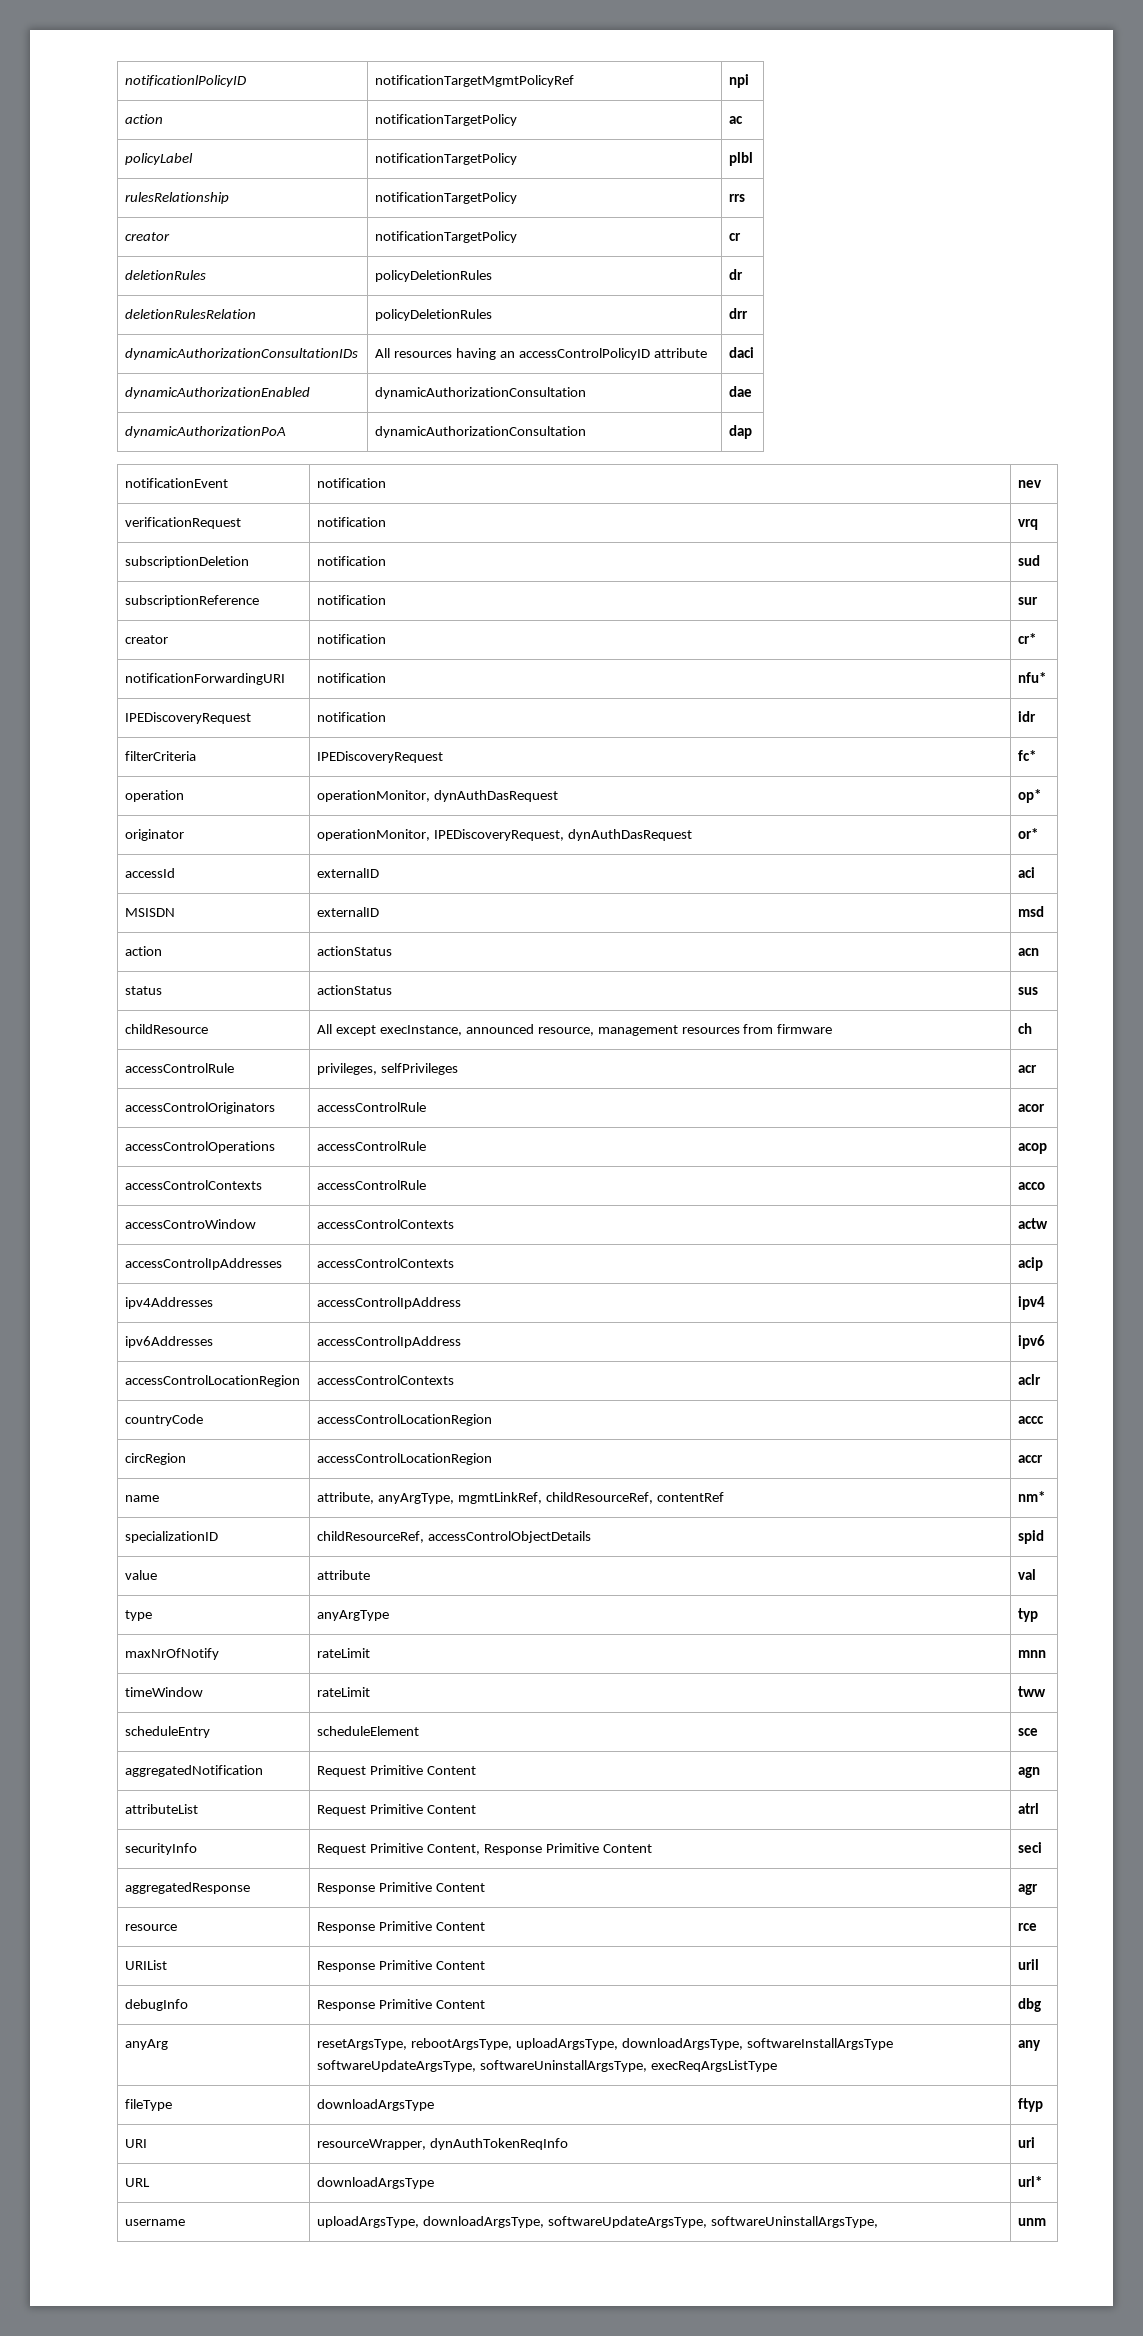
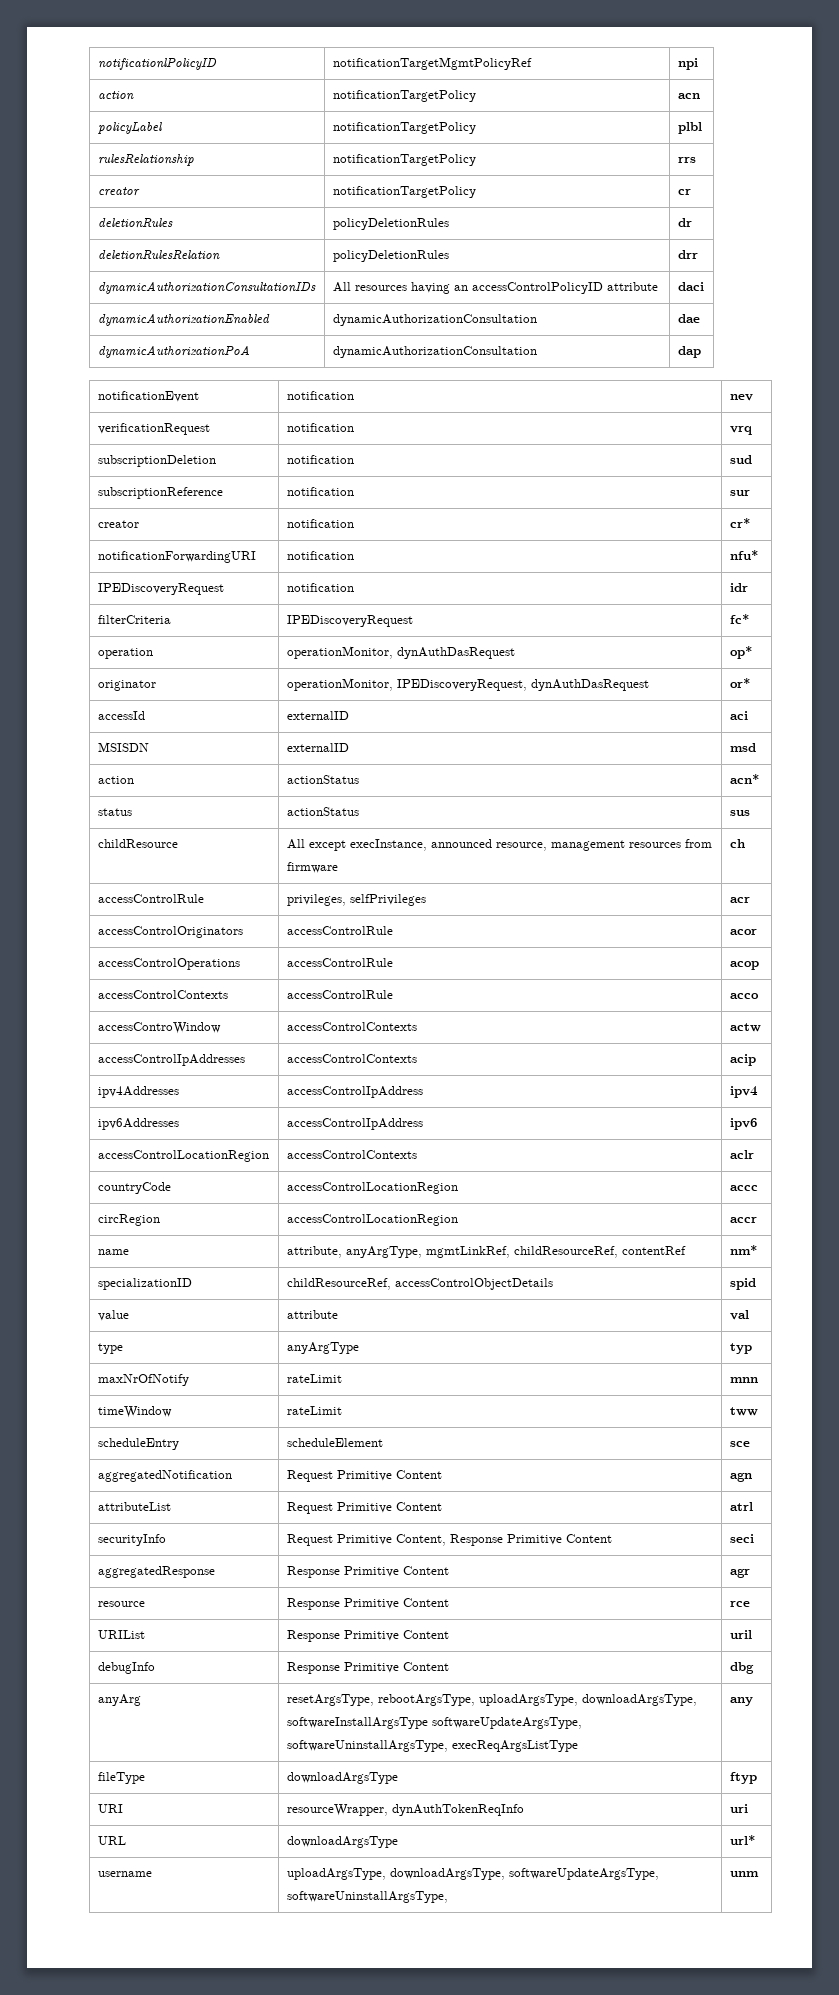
[729,116,744,124] ac -> [677,93,700,99] acn
[1018,948,1040,956] acn -> [729,774,759,784] acn*

